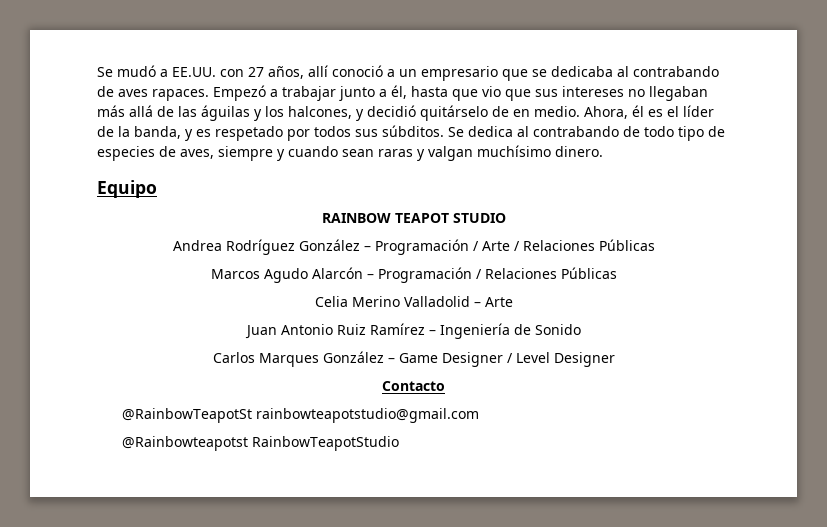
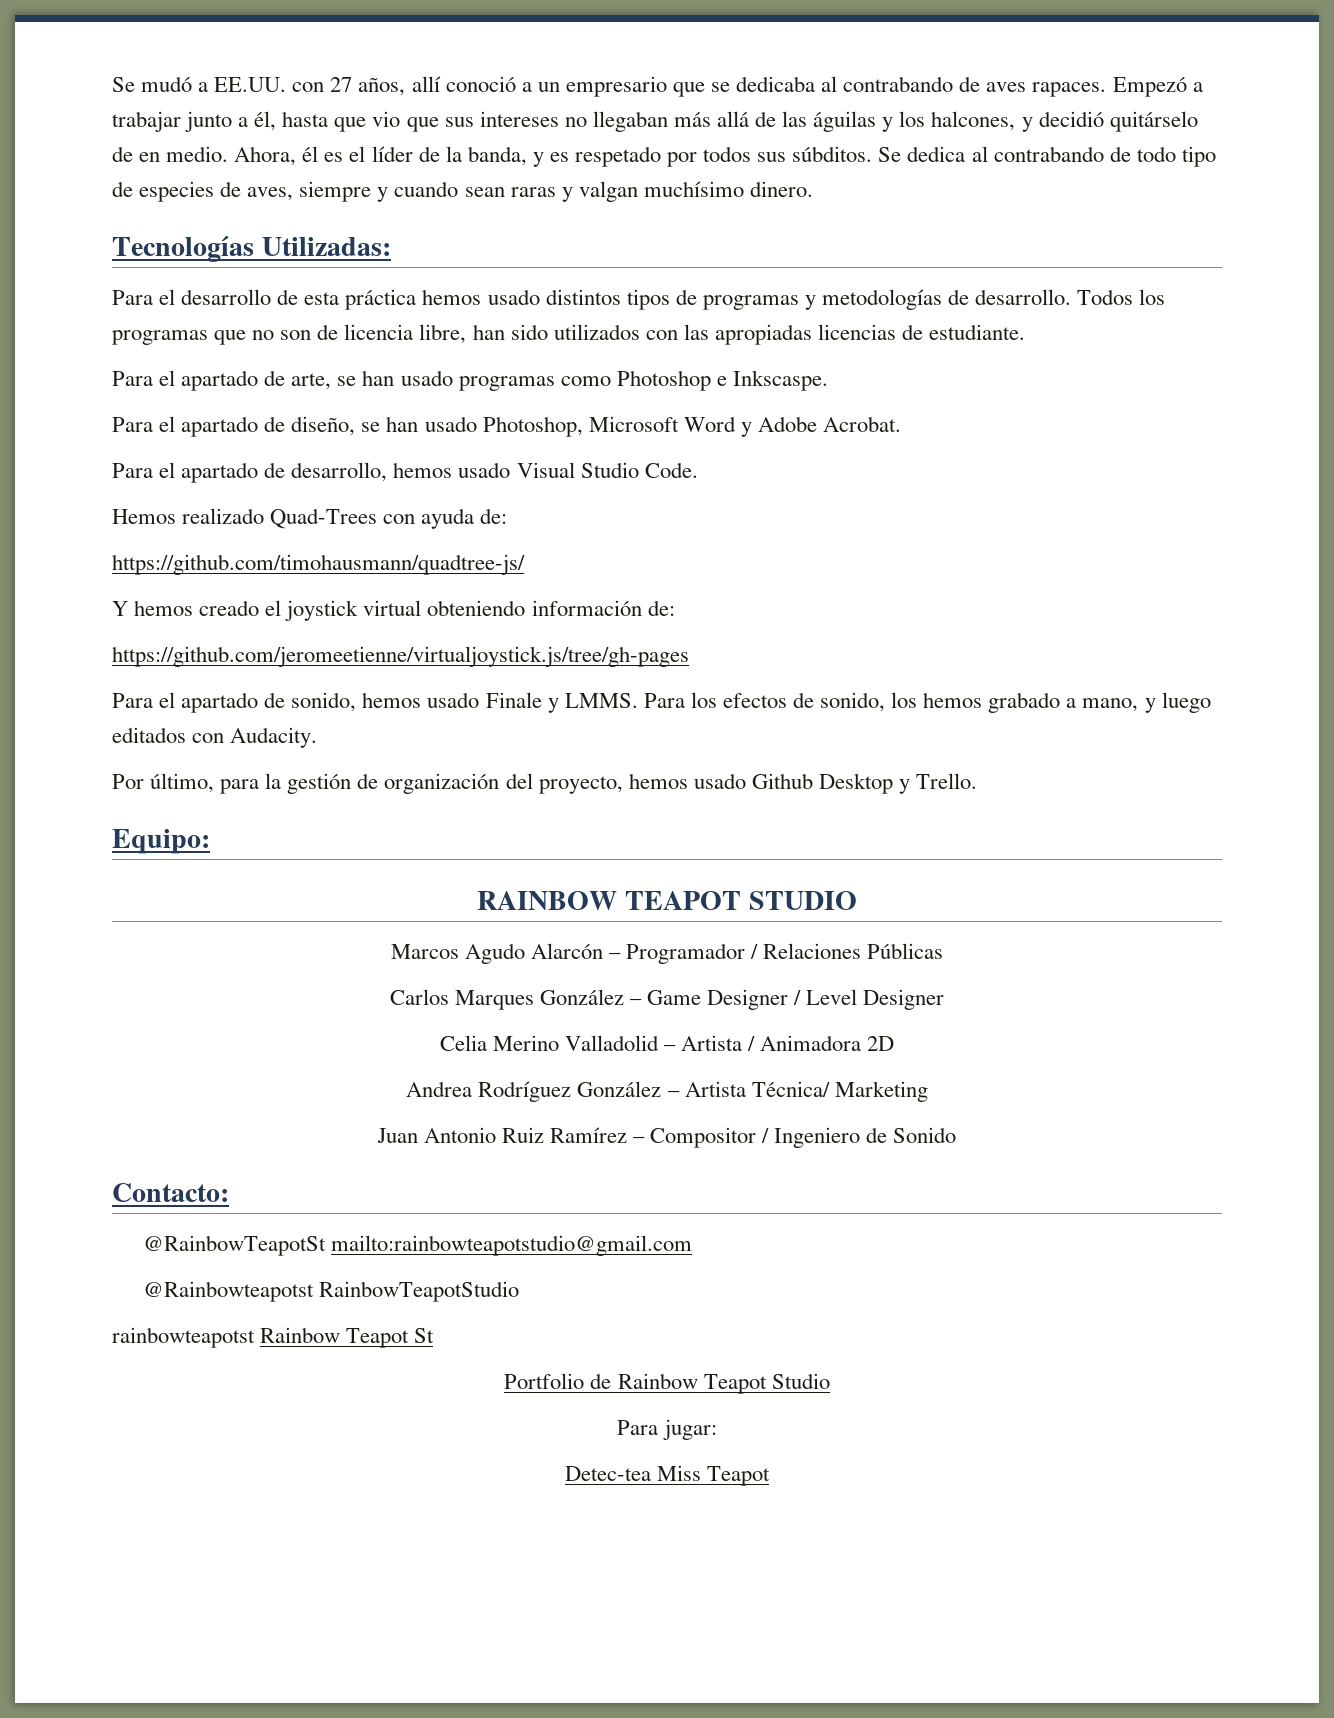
[97,180,157,198] [321,213,506,223] [172,239,655,255] Equipo // RAINBOW TEAPOT STUDIO // Andrea Rodríguez González – Programación / Arte / Relaciones Públicas -> [112,235,391,262] [112,289,1166,310] [112,324,1026,345] [112,370,828,391] [112,416,901,437] [112,462,698,483] [112,508,508,529] [112,554,525,575] [112,600,675,621] [112,646,689,667] [112,692,1211,713] [112,727,318,748] [112,773,978,794] [112,829,210,854] [477,891,857,910] Tecnologías Utilizadas: // Para el desarrollo de esta práctica hemos usado distintos tipos de programas y metodologías de desarrollo. Todos los programas que no son de licencia libre, han sido utilizados con las apropiadas licencias de estudiante. // Para el apartado de arte, se han usado programas como Photoshop e Inkscaspe. // Para el apartado de diseño, se han usado Photoshop, Microsoft Word y Adobe Acrobat. // Para el apartado de desarrollo, hemos usado Visual Studio Code. // Hemos realizado Quad-Trees con ayuda de: // https://github.com/timohausmann/quadtree-js/ // Y hemos creado el joystick virtual obteniendo información de: // https://github.com/jeromeetienne/virtualjoystick.js/tree/gh-pages // Para el apartado de sonido, hemos usado Finale y LMMS. Para los efectos de sonido, los hemos grabado a mano, y luego editados con Audacity. // Por último, para la gestión de organización del proyecto, hemos usado Github Desktop y Trello. // Equipo: // RAINBOW TEAPOT STUDIO
[377,267,617,283] [314,296,513,307] [244,323,581,339] Programación / Relaciones Públicas // Celia Merino Valladolid – Arte // Juan Antonio Ruiz Ramírez – Ingeniería de Sonido -> [626,943,944,964] Programador / Relaciones Públicas
[382,381,445,391] Contacto -> [439,1035,895,1051] [406,1081,928,1102] [376,1127,957,1148] [112,1183,229,1202] Celia Merino Valladolid – Artista / Animadora 2D // Andrea Rodríguez González – Artista Técnica/ Marketing // Juan Antonio Ruiz Ramírez – Compositor / Ingeniero de Sonido // Contacto:
[256,408,480,423] rainbowteapotstudio@gmail.com -> [331,1235,693,1256] mailto:rainbowteapotstudio@gmail.com
(400, 443) none -> [112,1327,435,1348] [504,1373,830,1394] [617,1419,717,1440] [564,1465,771,1486] // rainbowteapotst Rainbow Teapot St // Portfolio de Rainbow Teapot Studio // Para jugar: // Detec-tea Miss Teapot

